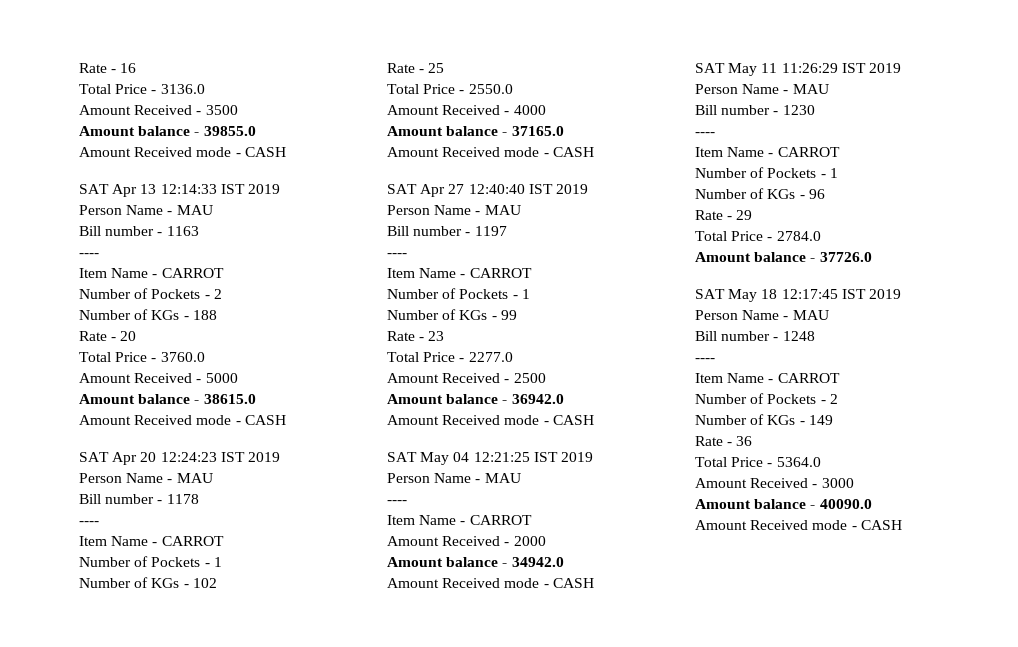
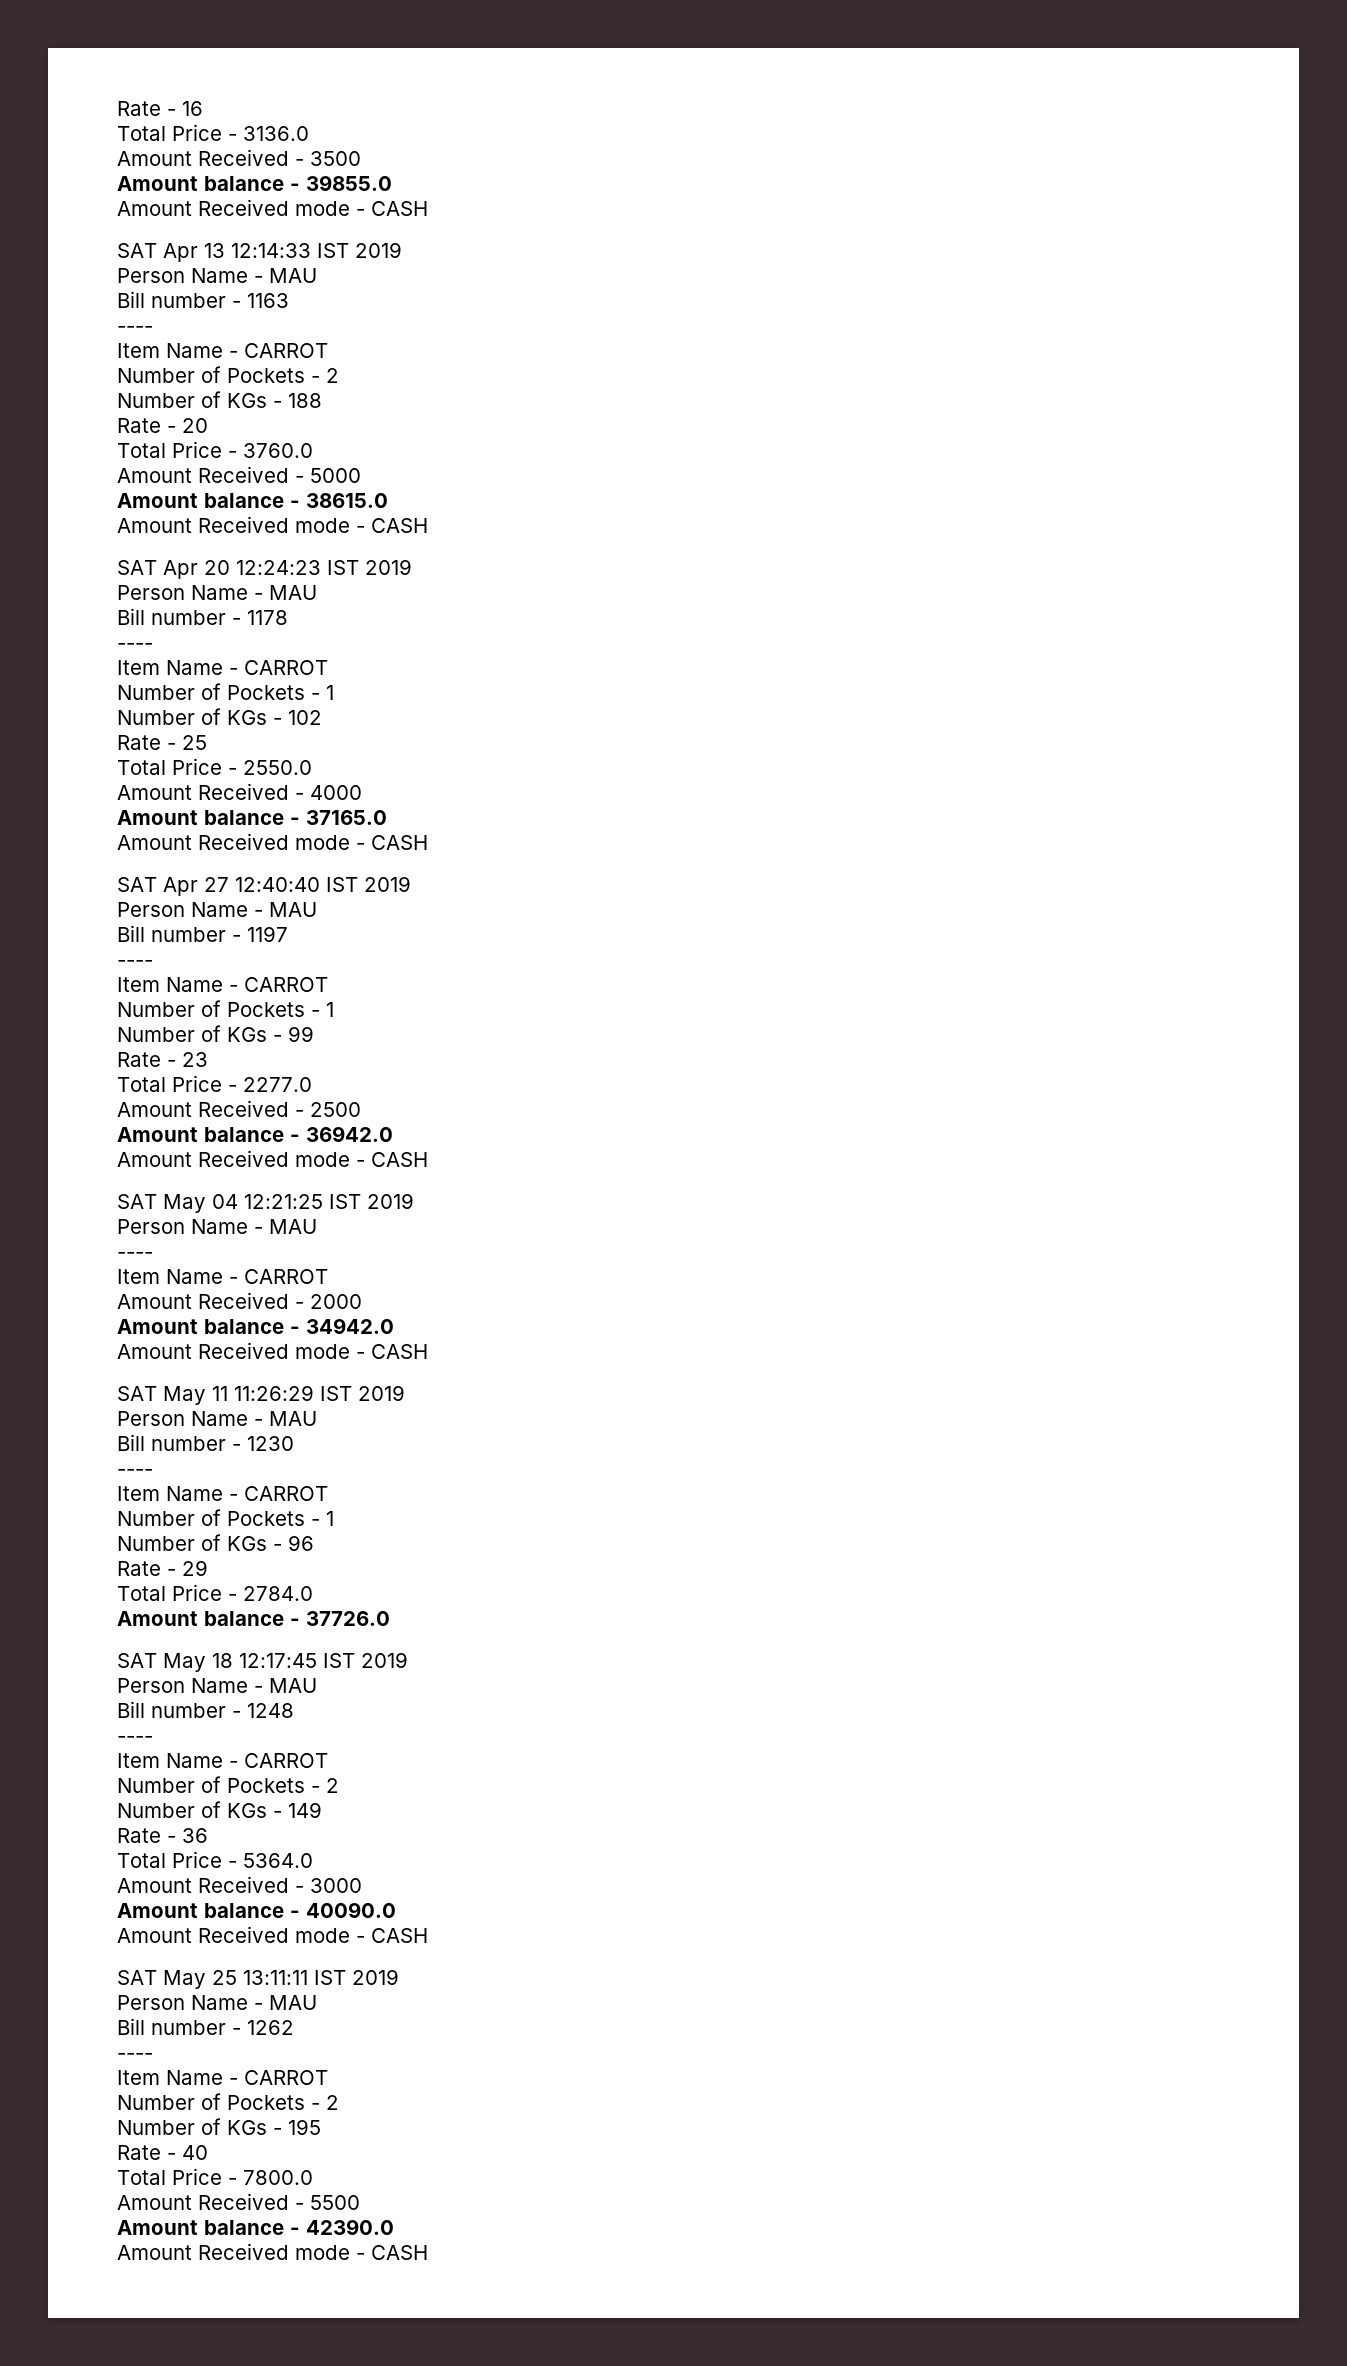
(902, 525) none -> [117,1969,399,1989] [117,1995,317,2010] [117,2018,294,2035] [117,2053,153,2060] [117,2070,328,2085] [117,2093,339,2110] [117,2118,321,2135] [117,2145,208,2160] [117,2168,313,2185] [117,2193,360,2210] [117,2219,394,2235] [117,2243,428,2260] // SAT May 25 13:11:11 IST 2019 // Person Name - MAU // Bill number - 1262 // ---- // Item Name - CARROT // Number of Pockets - 2 // Number of KGs - 195 // Rate - 40 // Total Price - 7800.0 // Amount Received - 5500 // Amount balance - 42390.0 // Amount Received mode - CASH

